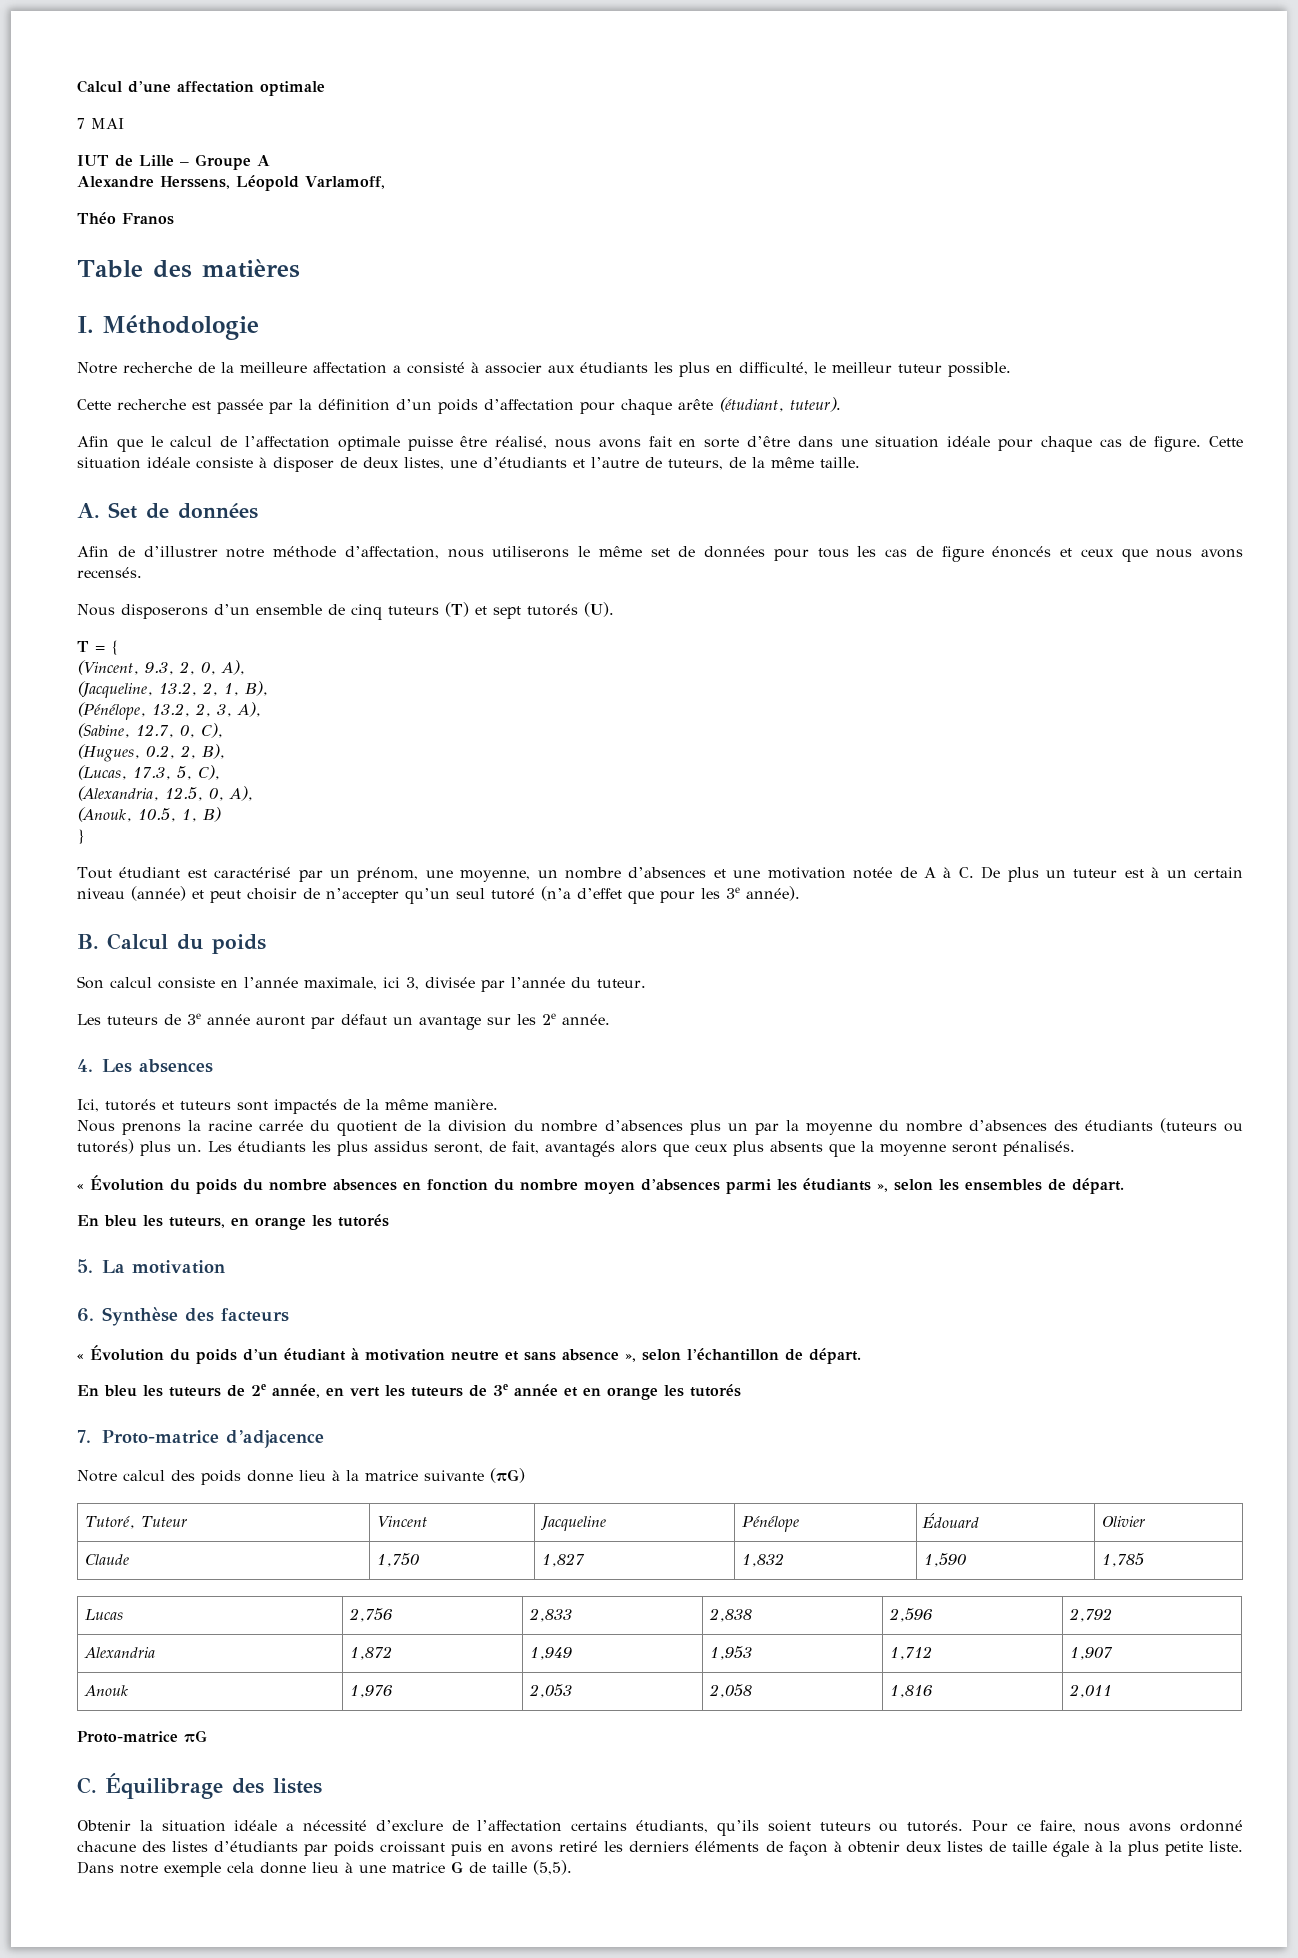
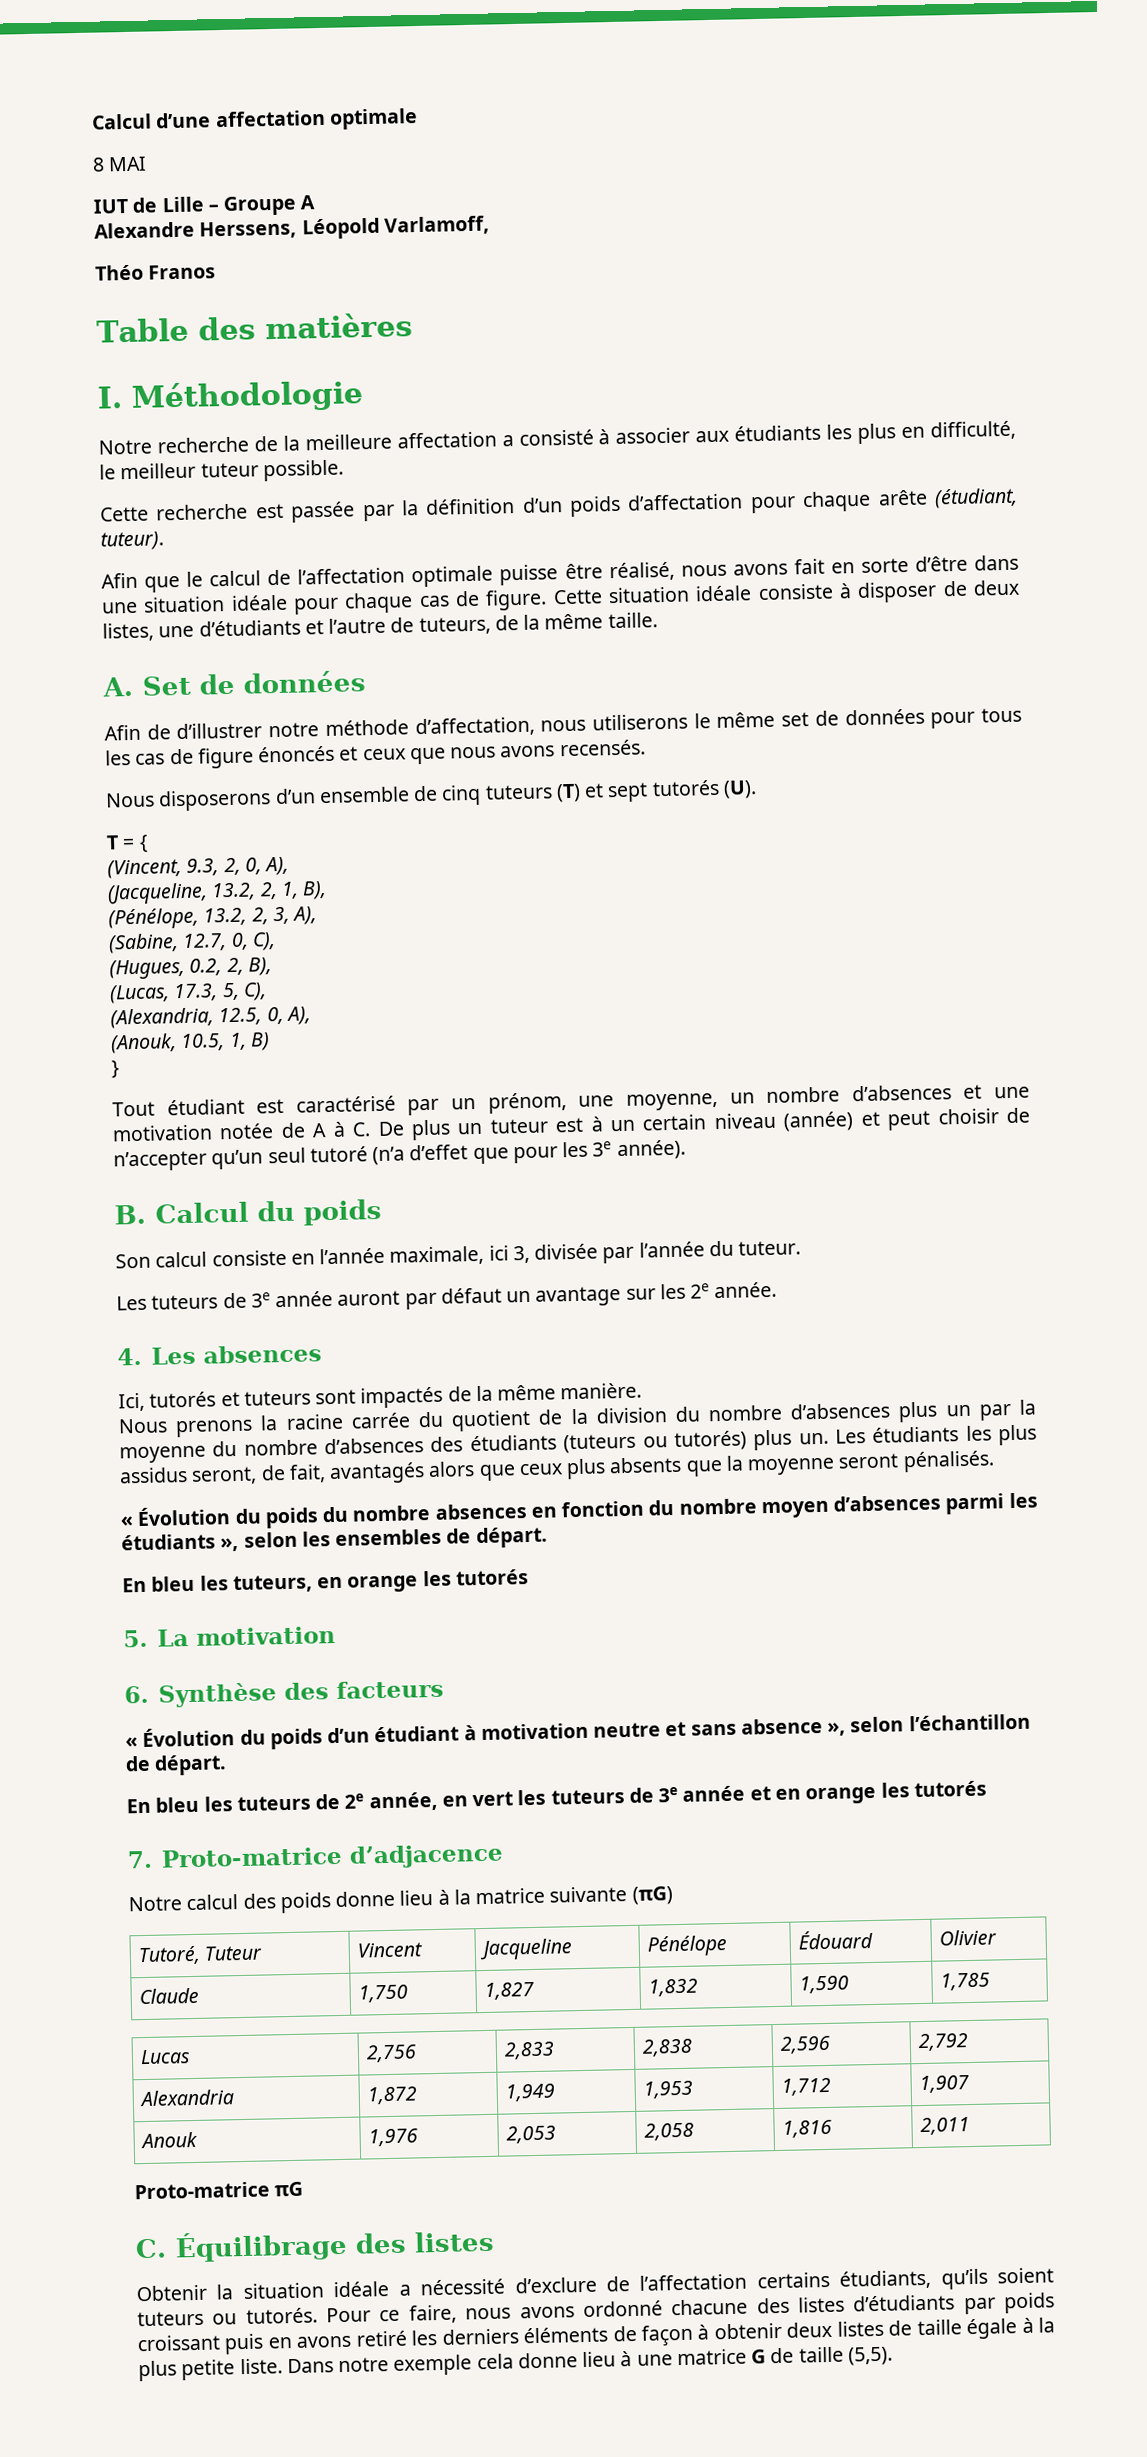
[77,118,85,129] 7 -> [92,157,105,172] 8

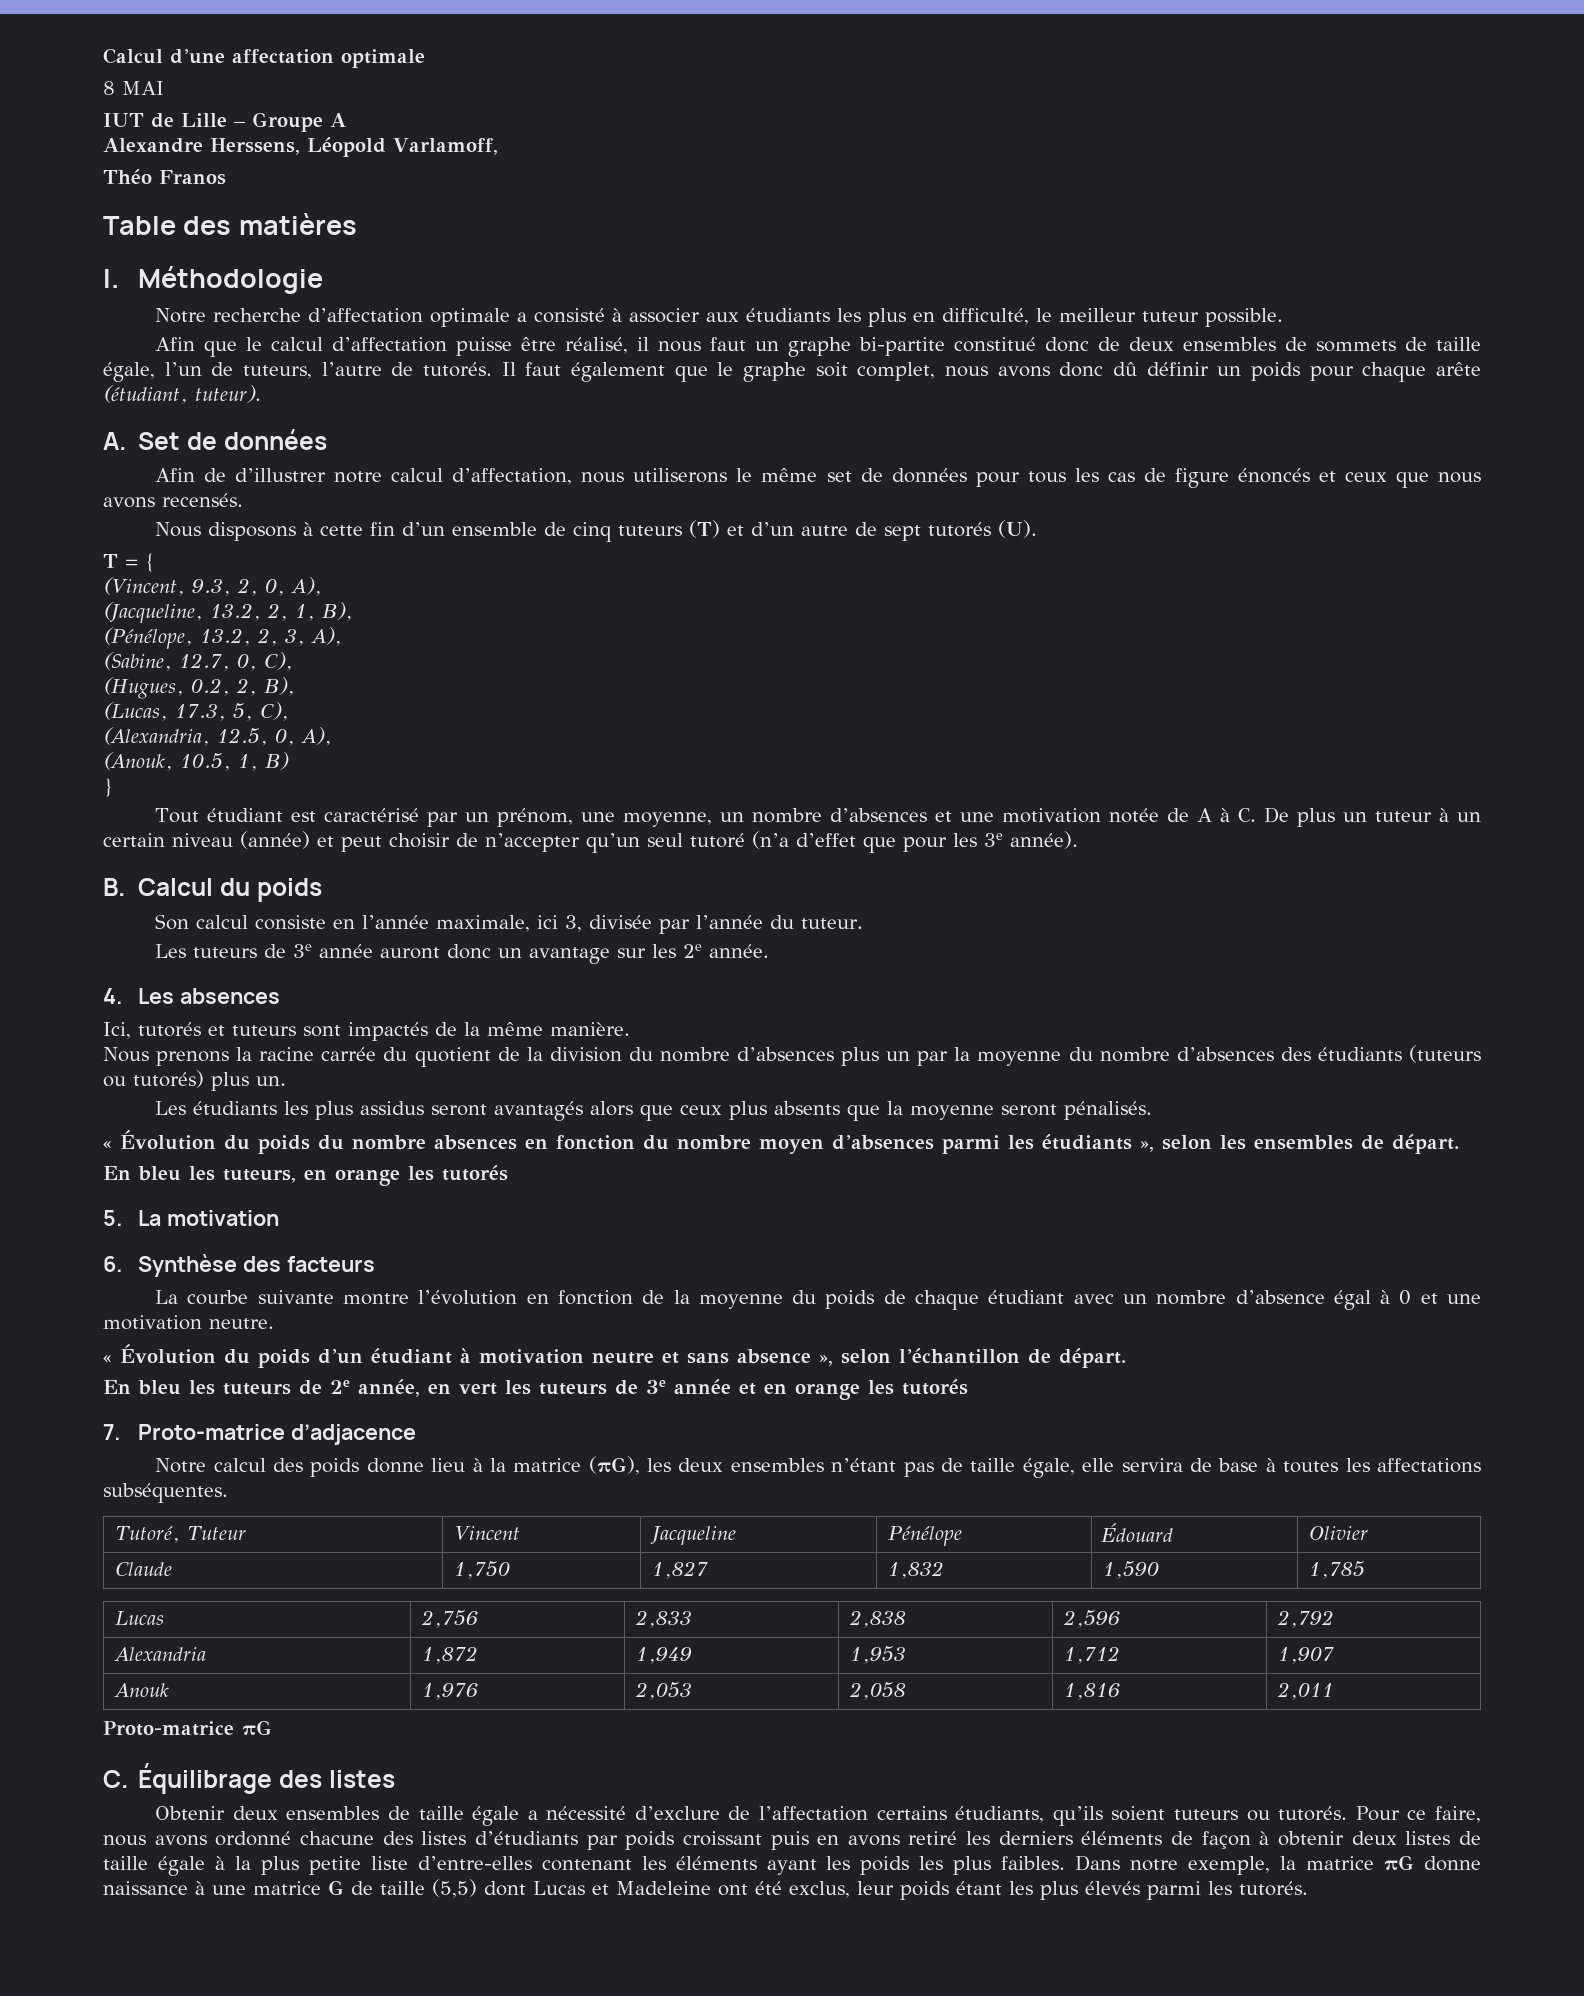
[253,431,497,452] de la meilleure affectation -> [308,308,511,327] d’affectation optimale
[100,493,744,523] Cette recherche est passée par la définition d’un poids d’affectation -> [155,337,1482,357] [103,362,1300,382] Afin que le calcul d’affectation puisse être réalisé, il nous faut un graphe bi-partite constitué donc de deux ensembles de sommets de taille égale, l’un de tuteurs, l’autre de tutorés. Il faut également que le graphe soit complet, nous avons donc dû définir un poids
[101,554,1019,593] [102,579,1021,615] [102,612,658,642] // Afin que le calcul de l’affectation optimale puisse être réalisé, nous avons fait en sorte d’être dans une situation idéale pour chaque cas de figure. Cette situation idéale consiste à disposer de deux listes, une d’étudiants et l’autre de tuteurs, de la même taille. -> (261, 394) none
[324,719,409,737] méthode -> [391,468,444,482] calcul
[158,789,272,812] disposerons -> [208,522,396,541] disposons à cette fin
(605, 790) none -> [751,522,878,536] d’un autre de
[555,1117,585,1133] est -> (1433, 816) none
[404,1287,502,1310] par défaut -> [447,944,492,959] donc
(829, 1438) none -> (286, 1081) //
[191,1464,326,1485] seront, de fait, -> [431,1104,488,1116] seront
(444, 1689) none -> [155,1290,1482,1310] [103,1315,274,1330] // La courbe suivante montre l’évolution en fonction de la moyenne du poids de chaque étudiant avec un nombre d’absence égal à 0 et une motivation neutre.
[549,1886,673,1905] suivante (πG) -> [588,1456,1482,1478] [103,1483,228,1503] (πG), les deux ensembles n’étant pas de taille égale, elle servira de base à toutes les affectations subséquentes.
[216,2281,390,2300] la situation idéale -> [232,1806,520,1826] deux ensembles de taille égale
[239,2351,617,2376] liste. Dans notre exemple cela donne lieu -> [370,1855,1481,1875] [103,1881,188,1895] liste d’entre-elles contenant les éléments ayant les poids les plus faibles. Dans notre exemple, la matrice πG donne naissance
[847,2346,893,2366] (5,5). -> [432,1879,1308,1900] (5,5) dont Lucas et Madeleine ont été exclus, leur poids étant les plus élevés parmi les tutorés.

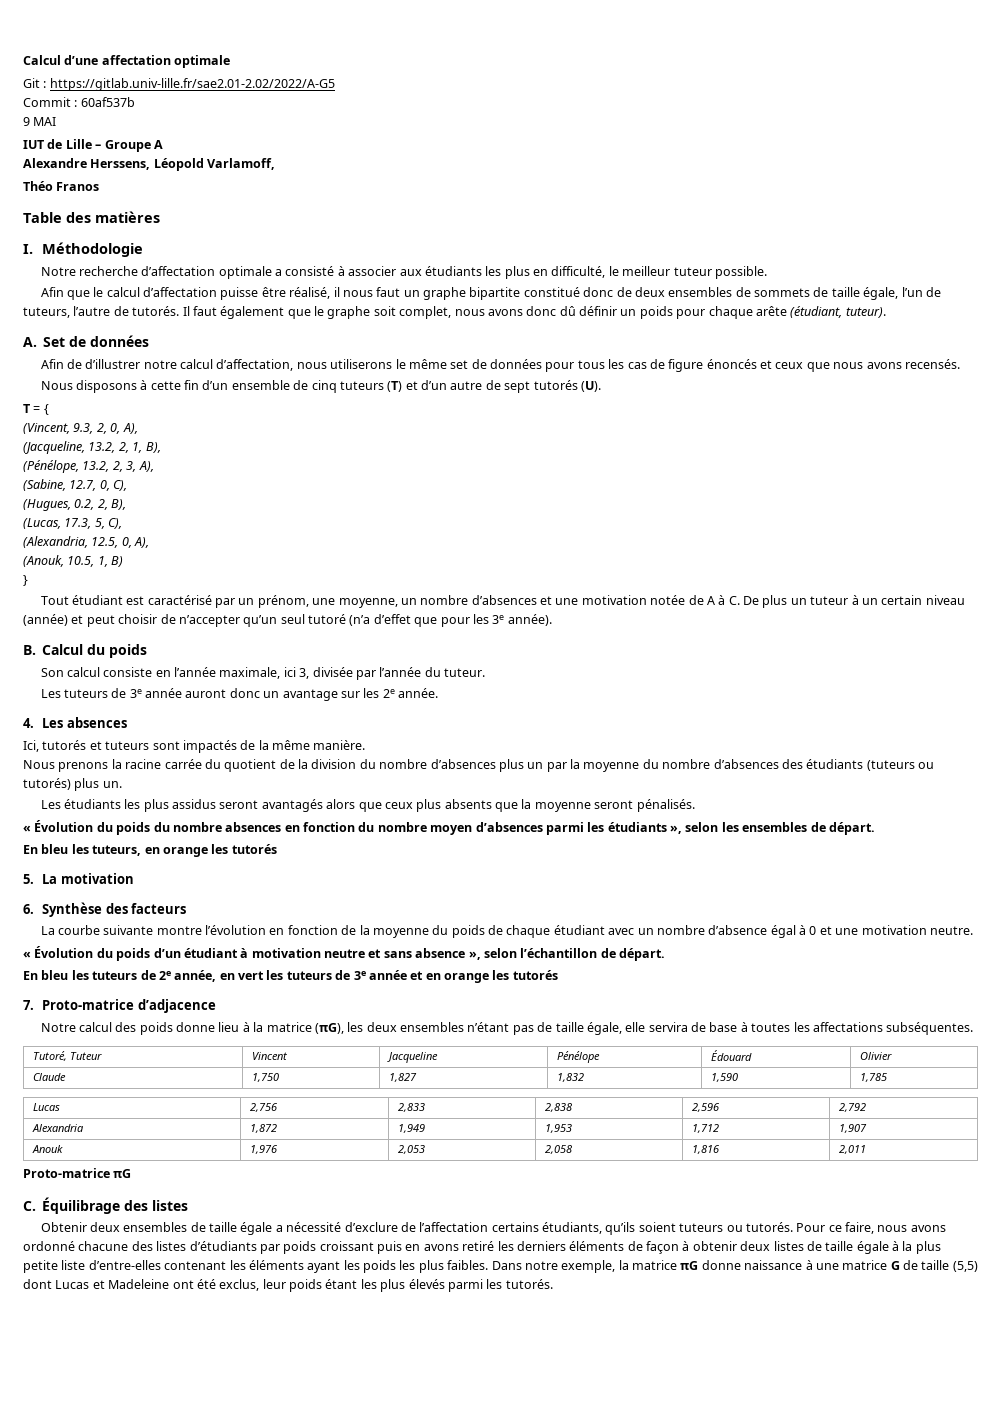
[103,81,115,95] 8 -> [23,78,335,91] [23,97,135,107] [23,117,30,126] Git : https://gitlab.univ-lille.fr/sae2.01-2.02/2022/A-G5 // Commit : 60af537b // 9
[859,337,946,356] bi-partite -> [469,287,521,300] bipartite

